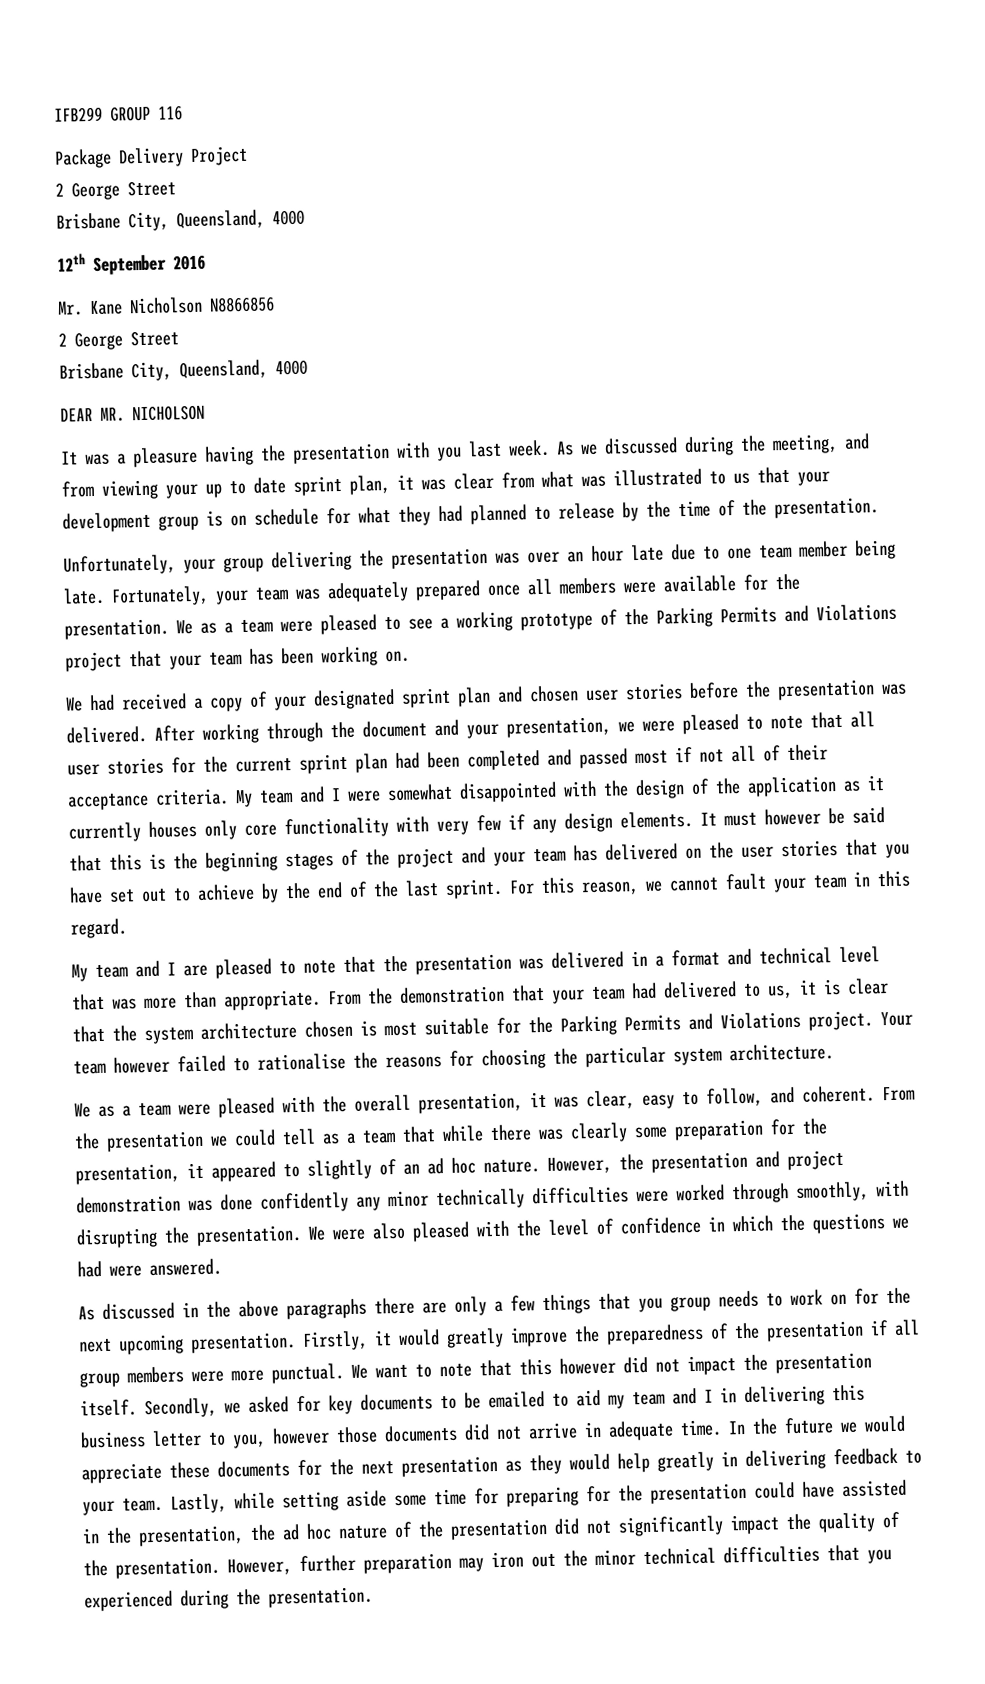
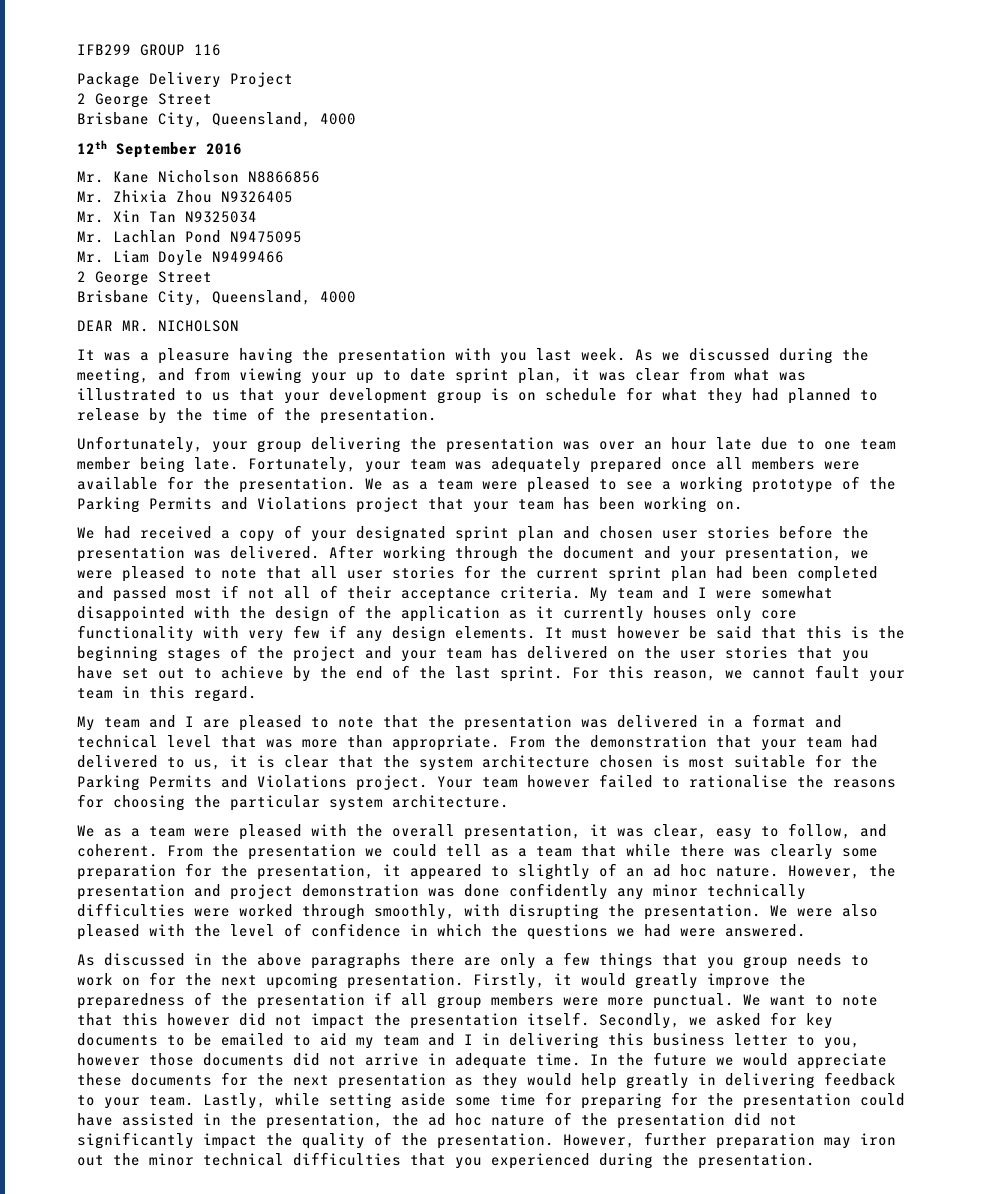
(275, 304) none -> [77,190,293,203] [77,210,257,223] [77,230,302,243] [77,250,284,266] // Mr. Zhixia Zhou N9326405 // Mr. Xin Tan N9325034 // Mr. Lachlan Pond N9475095 // Mr. Liam Doyle N9499466

